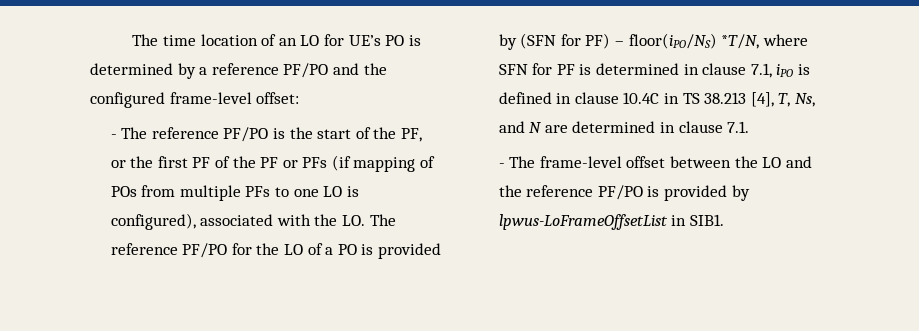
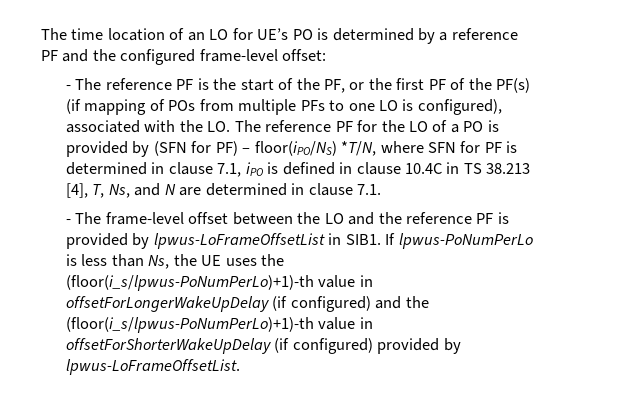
[283,63,329,78] PF/PO -> [41,50,58,61] PF
[223,127,269,142] PF/PO -> [176,79,194,90] PF
[260,157,328,168] PF or PFs -> [496,78,531,93] PF(s)
[182,243,228,258] PF/PO -> [335,121,353,132] PF
[597,185,643,200] PF/PO -> [476,213,494,224] PF
(724, 220) none -> [385,233,533,249] [65,254,285,269] [65,275,373,291] [65,296,429,312] [65,317,373,333] [65,338,461,354] [65,359,240,375] If lpwus-PoNumPerLo is less than Ns, the UE uses the (floor(i_s/lpwus-PoNumPerLo)+1)-th value in offsetForLongerWakeUpDelay (if configured) and the (floor(i_s/lpwus-PoNumPerLo)+1)-th value in offsetForShorterWakeUpDelay (if configured) provided by lpwus-LoFrameOffsetList.

